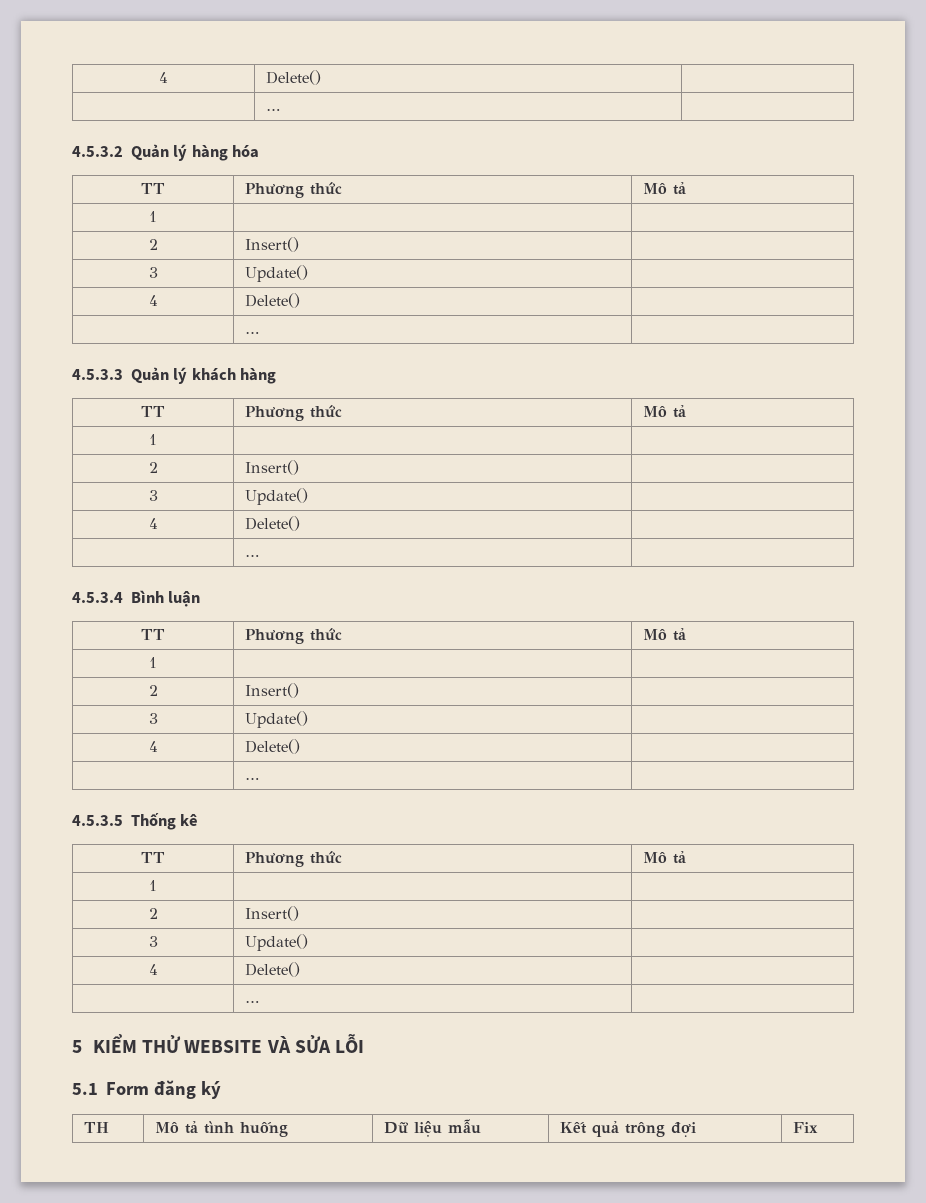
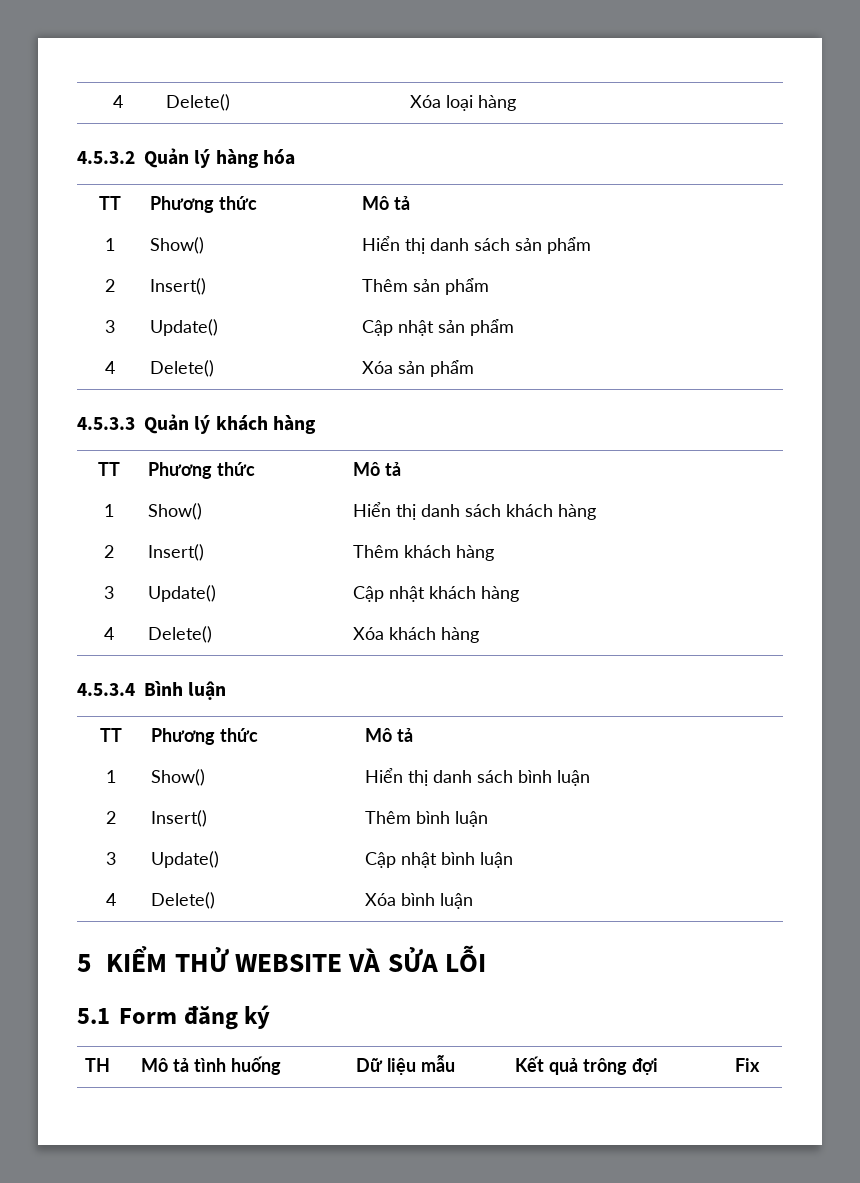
[159,72,168,83] [266,70,322,85] [266,108,281,111] 4 | Delete() | // | … | -> [113,95,123,108] [165,94,230,111] [409,95,516,111] 4 | Delete() | Xóa loại hàng
[148,239,158,250] [245,237,300,252] [148,267,158,278] [245,265,309,282] [148,295,158,306] [245,293,301,308] [245,331,260,334] | // 2 | Insert() | // 3 | Update() | // 4 | Delete() | // | … | -> [149,237,204,254] [361,236,591,254] [105,279,115,292] [149,278,206,295] [361,278,489,295] [105,320,115,333] [149,319,218,336] [361,319,514,336] [105,361,115,374] [149,360,214,377] [361,360,474,377] Show() | Hiển thị danh sách sản phẩm // 2 | Insert() | Thêm sản phẩm // 3 | Update() | Cập nhật sản phẩm // 4 | Delete() | Xóa sản phẩm
[148,462,158,473] [245,460,300,475] [148,490,158,501] [245,488,309,505] [148,518,158,529] [245,516,301,531] [245,554,260,557] | // 2 | Insert() | // 3 | Update() | // 4 | Delete() | // | … | -> [147,503,202,520] [352,502,596,520] [104,545,114,558] [147,544,204,561] [352,545,494,561] [104,586,114,599] [147,585,216,602] [352,586,519,602] [104,627,114,640] [147,626,212,643] [352,627,479,643] Show() | Hiển thị danh sách khách hàng // 2 | Insert() | Thêm khách hàng // 3 | Update() | Cập nhật khách hàng // 4 | Delete() | Xóa khách hàng
[148,685,158,696] [245,683,300,698] [148,713,158,724] [245,711,309,728] [148,741,158,752] [245,739,301,754] [245,777,260,780] [72,813,199,830] [141,852,165,863] [245,851,343,867] [643,851,687,864] [149,880,157,891] [148,908,158,919] [245,906,300,921] [148,936,158,947] [245,934,309,951] [148,964,158,975] [245,962,301,977] [245,1000,260,1003] | // 2 | Insert() | // 3 | Update() | // 4 | Delete() | // | … | // 4.5.3.5 Thống kê // TT | Phương thức | Mô tả // 1 | | // 2 | Insert() | // 3 | Update() | // 4 | Delete() | // | … | -> [150,769,205,786] [364,768,590,786] [105,811,116,824] [150,810,207,827] [364,811,488,827] [105,852,116,865] [150,851,219,868] [364,852,513,868] [105,893,116,906] [150,892,215,909] [364,893,473,909] Show() | Hiển thị danh sách bình luận // 2 | Insert() | Thêm bình luận // 3 | Update() | Cập nhật bình luận // 4 | Delete() | Xóa bình luận

